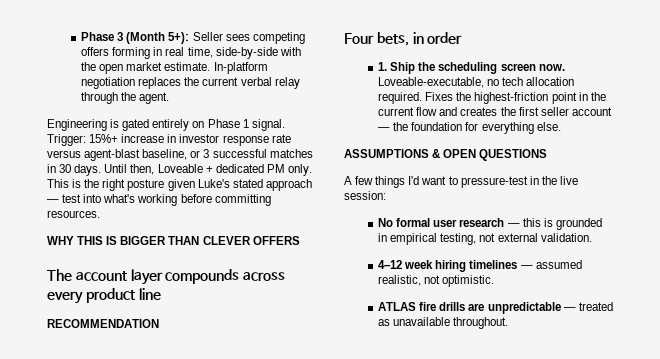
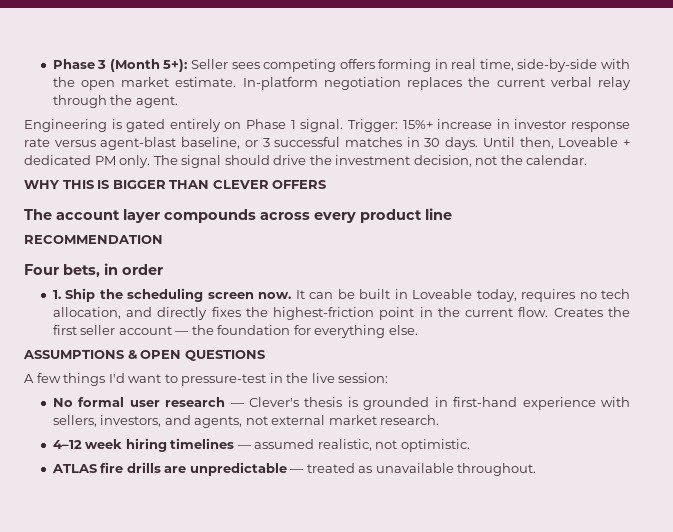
[47,179,312,191] [47,194,271,206] [47,210,100,218] This is the right posture given Luke's stated approach — test into what's working before committing resources. -> [153,155,588,168] The signal should drive the investment decision, not the calendar.
[378,77,575,88] [378,92,454,104] Loveable-executable, no tech allocation required. Fixes -> [295,289,630,302] [52,307,241,320] It can be built in Loveable today, requires no tech allocation, and directly fixes
[416,107,498,116] flow and creates -> [518,307,603,317] flow. Creates
[522,218,541,227] this -> [248,397,343,407] Clever's thesis
[390,233,592,245] empirical testing, not external validation. -> [453,397,630,410] [52,415,440,428] first-hand experience with sellers, investors, and agents, not external market research.

